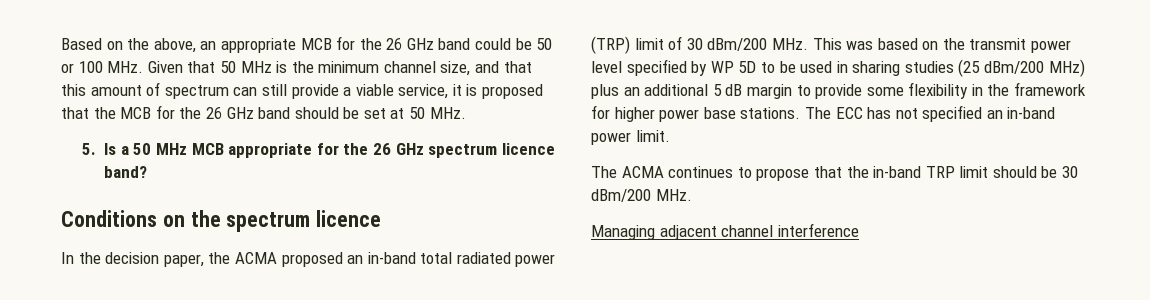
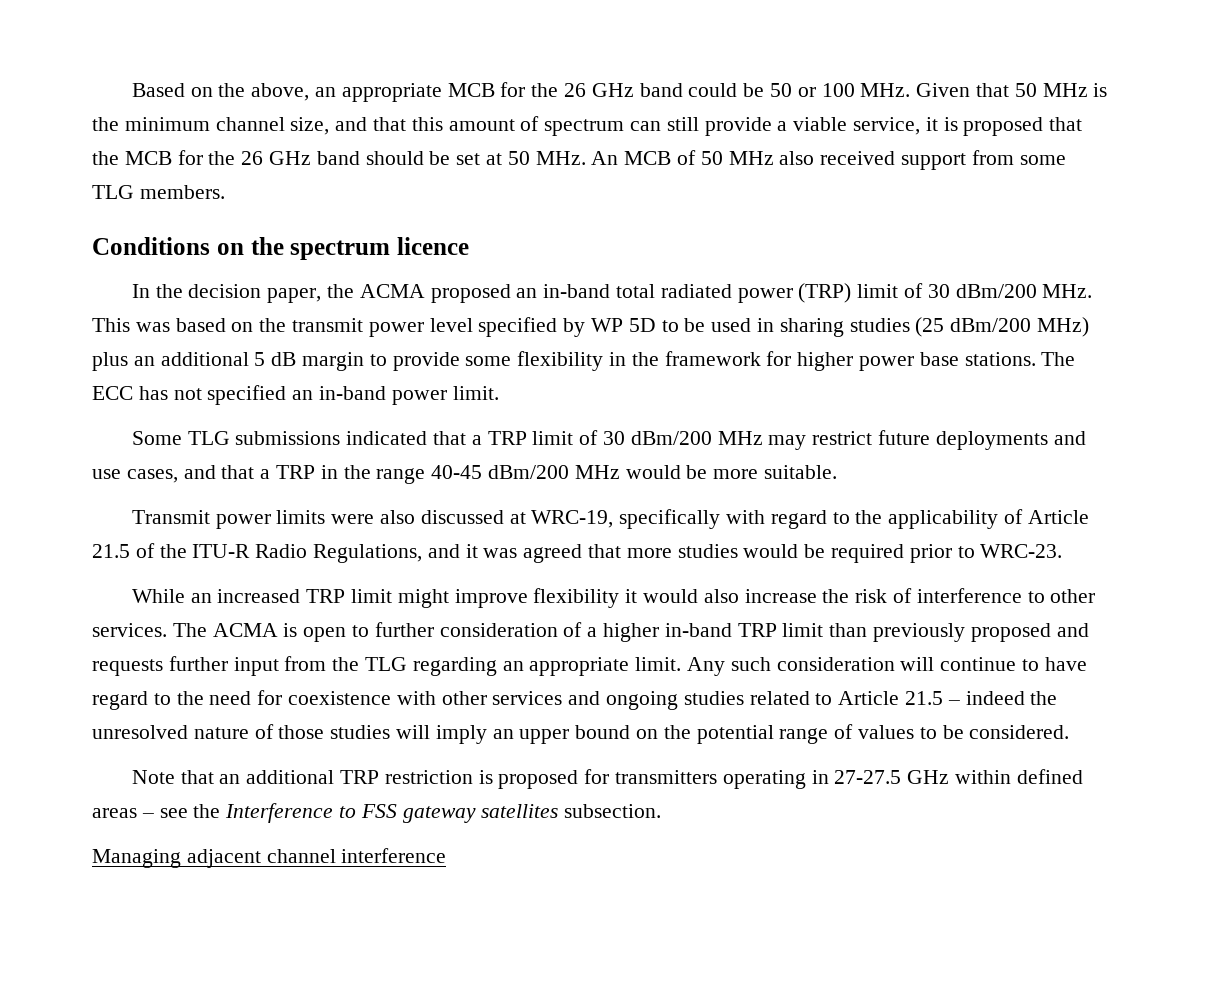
[81,143,555,158] [104,166,148,178] // 5. Is a 50 MHz MCB appropriate for the 26 GHz spectrum licence band? -> [591,150,1066,170] [92,185,225,199] An MCB of 50 MHz also received support from some TLG members.
[591,166,1079,181] [591,189,692,202] The ACMA continues to propose that the in-band TRP limit should be 30 dBm/200 MHz. -> [131,430,1086,450] [92,465,838,484] [131,509,1089,529] [92,543,1063,563] [131,588,1096,608] [92,622,1089,642] [92,656,1087,676] [92,690,1058,710] [92,724,1070,744] [131,769,1083,789] [92,803,662,823] Some TLG submissions indicated that a TRP limit of 30 dBm/200 MHz may restrict future deployments and use cases, and that a TRP in the range 40-45 dBm/200 MHz would be more suitable. // Transmit power limits were also discussed at WRC-19, specifically with regard to the applicability of Article 21.5 of the ITU-R Radio Regulations, and it was agreed that more studies would be required prior to WRC-23. // While an increased TRP limit might improve flexibility it would also increase the risk of interference to other services. The ACMA is open to further consideration of a higher in-band TRP limit than previously proposed and requests further input from the TLG regarding an appropriate limit. Any such consideration will continue to have regard to the need for coexistence with other services and ongoing studies related to Article 21.5 – indeed the unresolved nature of those studies will imply an upper bound on the potential range of values to be considered. // Note that an additional TRP restriction is proposed for transmitters operating in 27-27.5 GHz within defined areas – see the Interference to FSS gateway satellites subsection.

